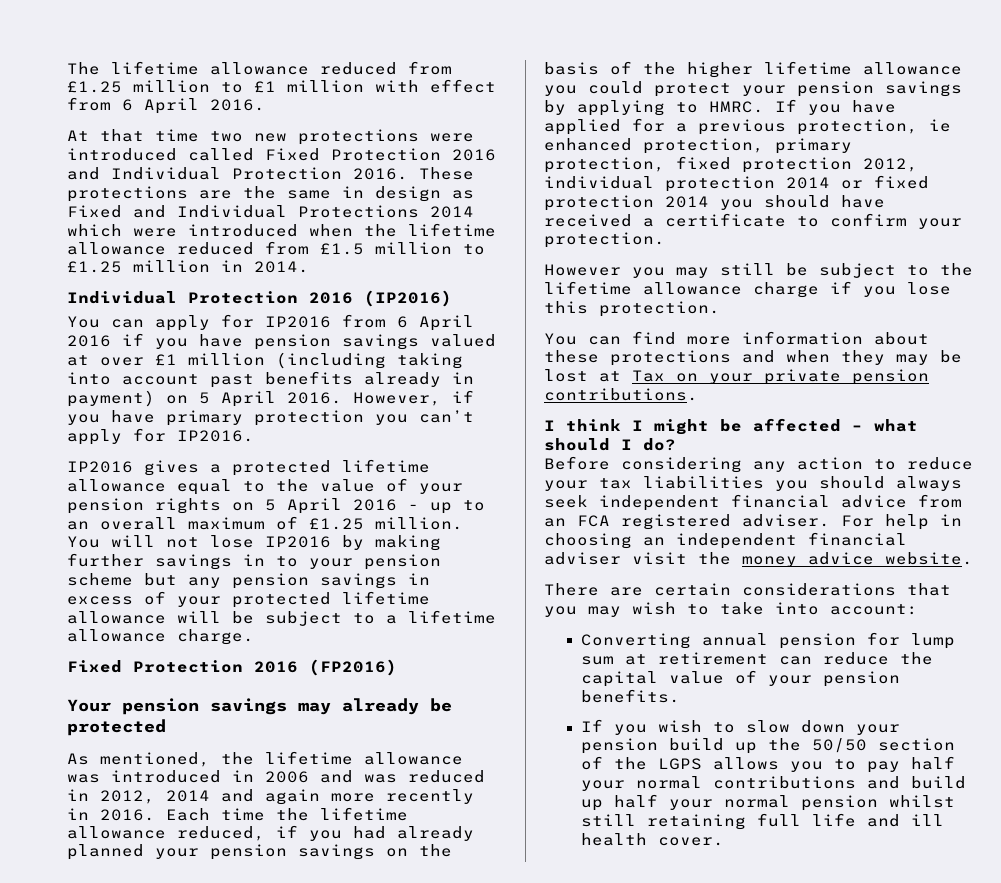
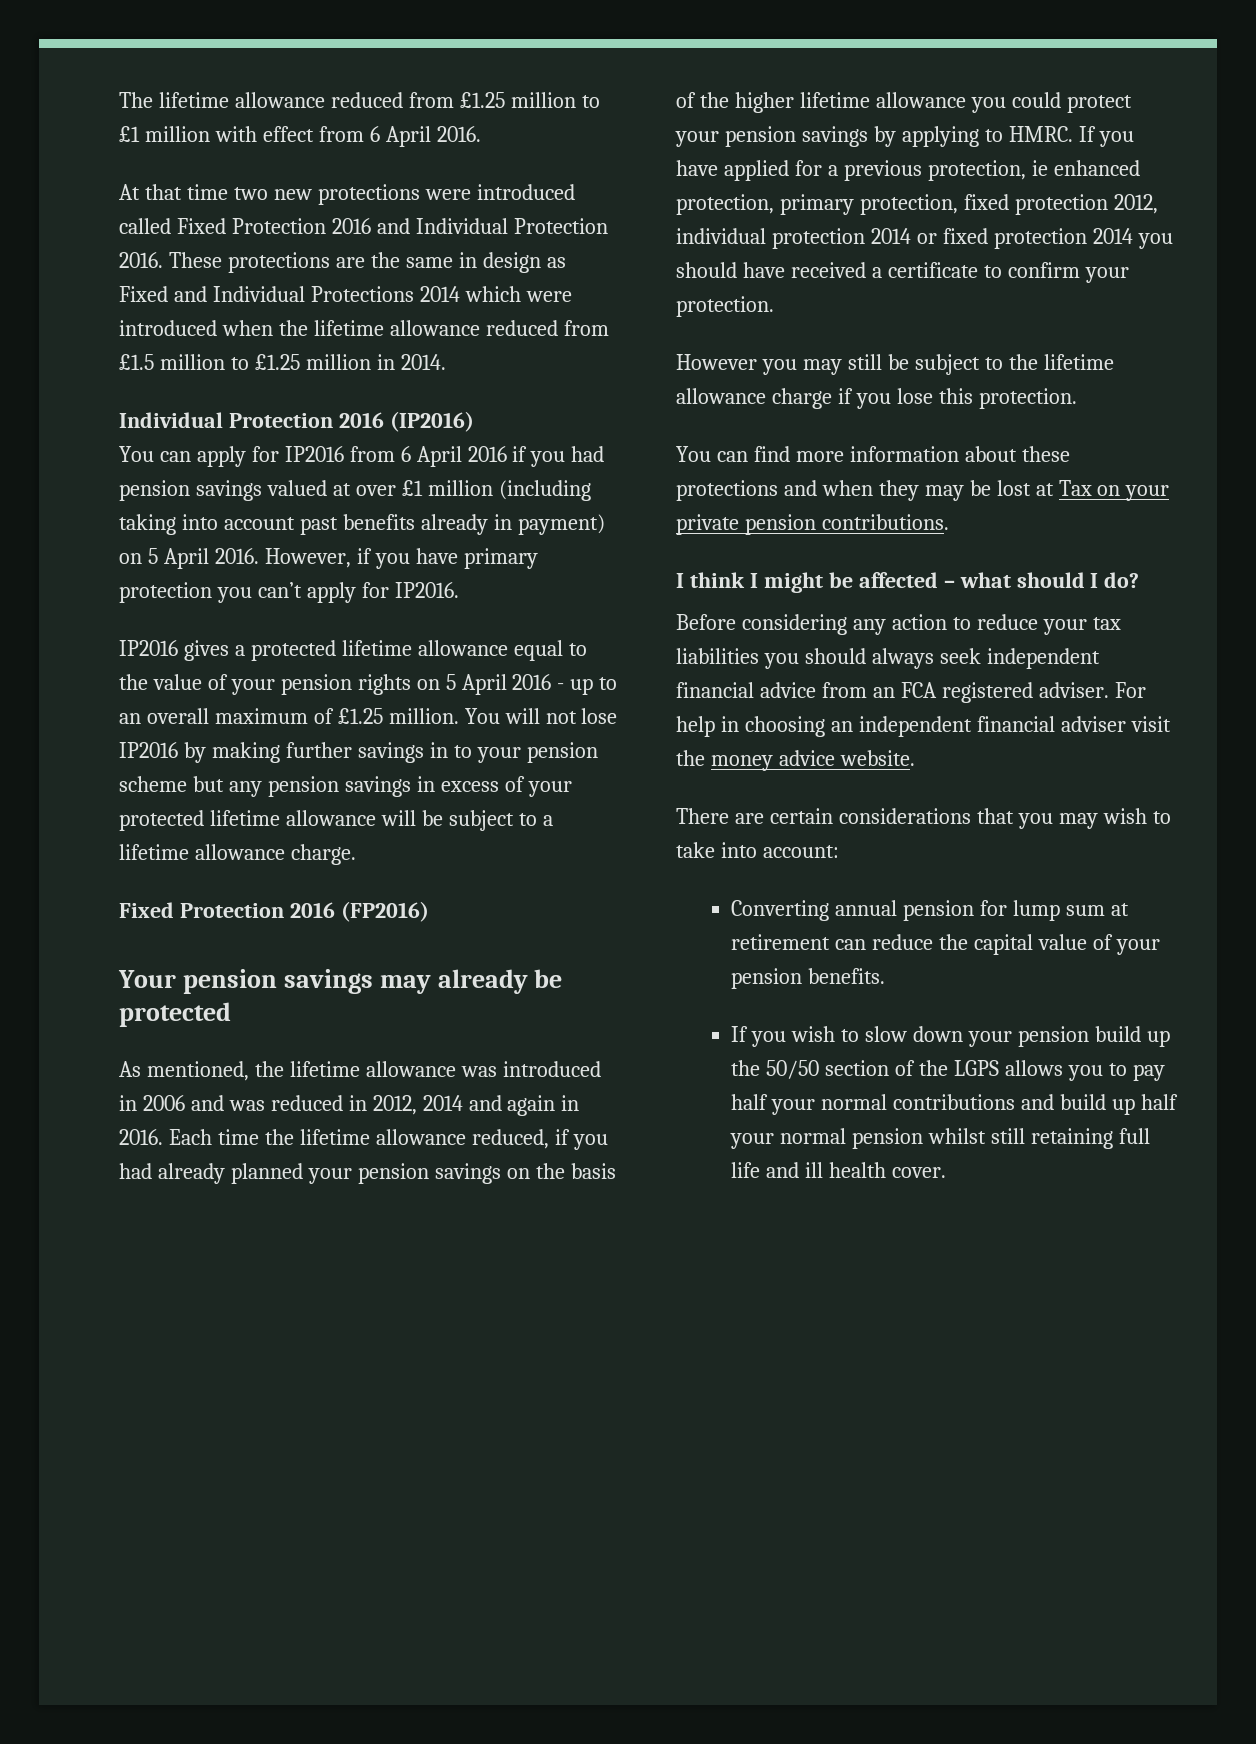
[199,334,243,347] have -> [571,446,605,462] had
[331,789,474,804] more recently -> (556, 1105) none

